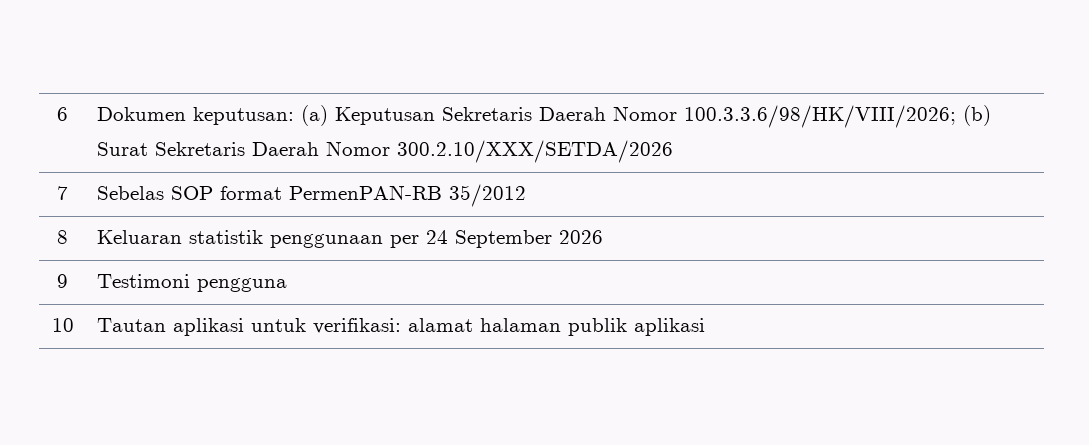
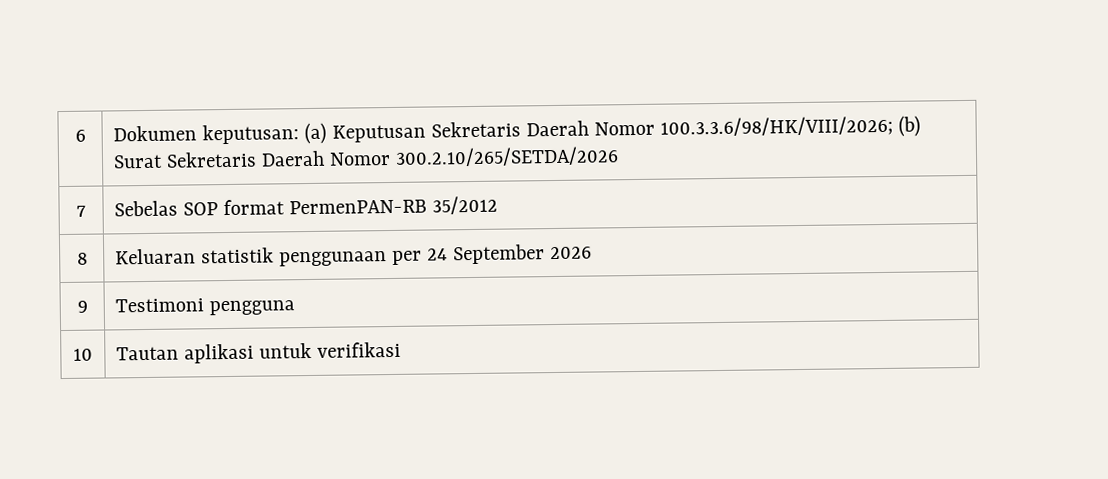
[396,140,673,163] 300.2.10/XXX/SETDA/2026 -> [394,146,619,167] 300.2.10/265/SETDA/2026
[312,318,705,336] verifikasi: alamat halaman publik aplikasi -> [316,341,401,358] verifikasi

